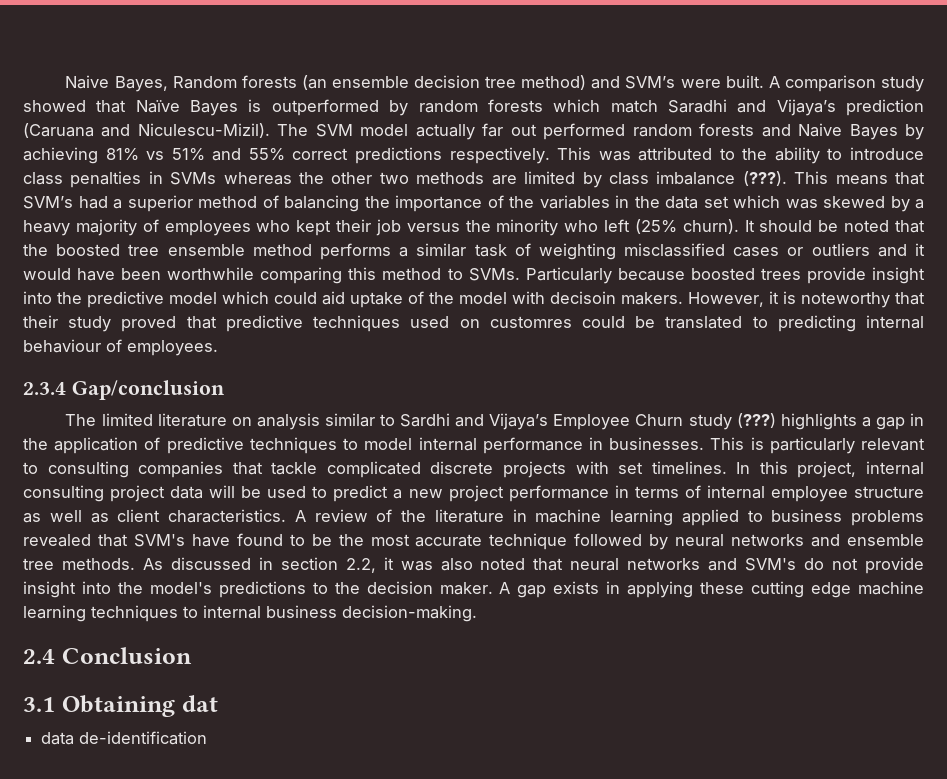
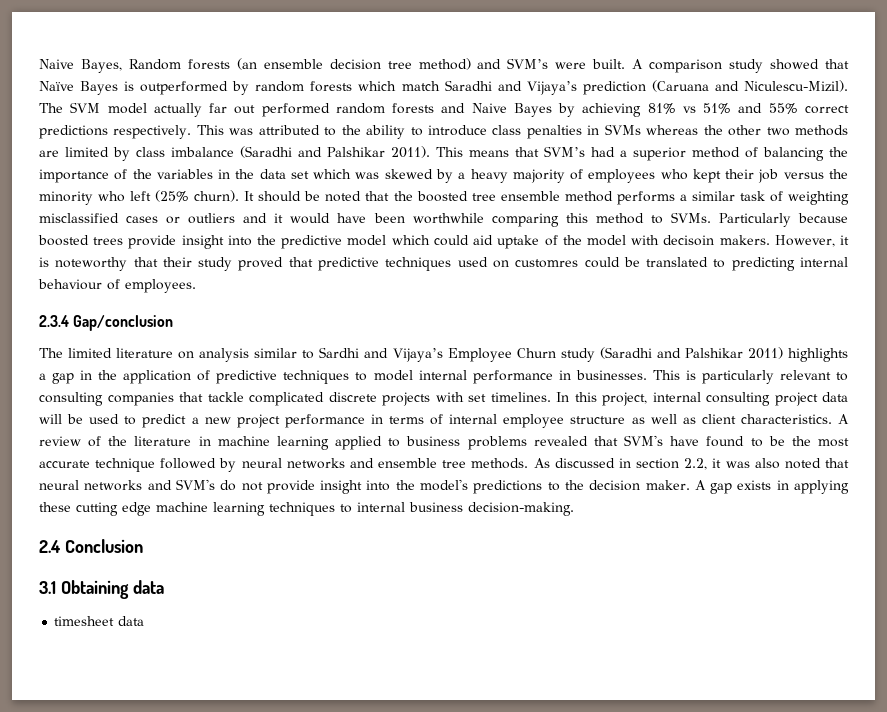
[742,171,787,186] (???). -> [240,146,430,158] (Saradhi and Palshikar 2011).
[736,413,776,428] (???) -> [599,347,783,359] (Saradhi and Palshikar 2011)
[181,695,218,712] [41,731,208,745] dat // data de-identification -> [132,580,164,594] [54,616,145,626] data // timesheet data

